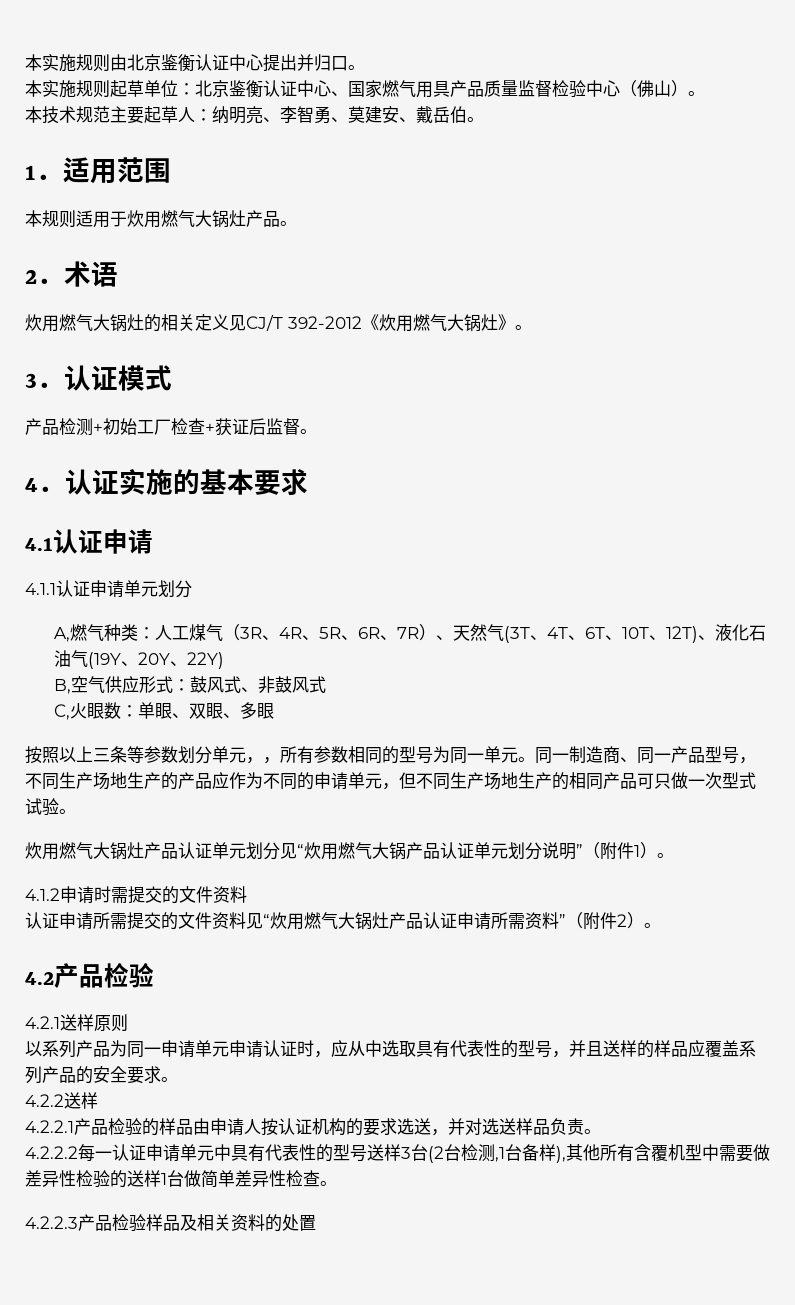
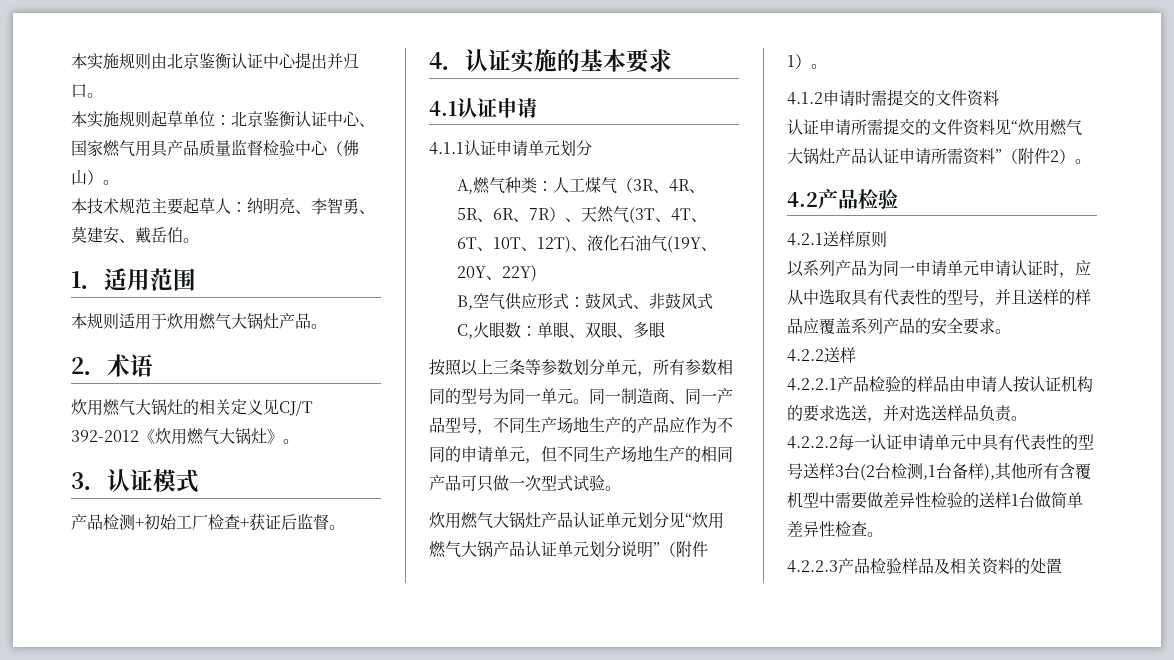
[263,757,280,764] ， -> (653, 374) none

